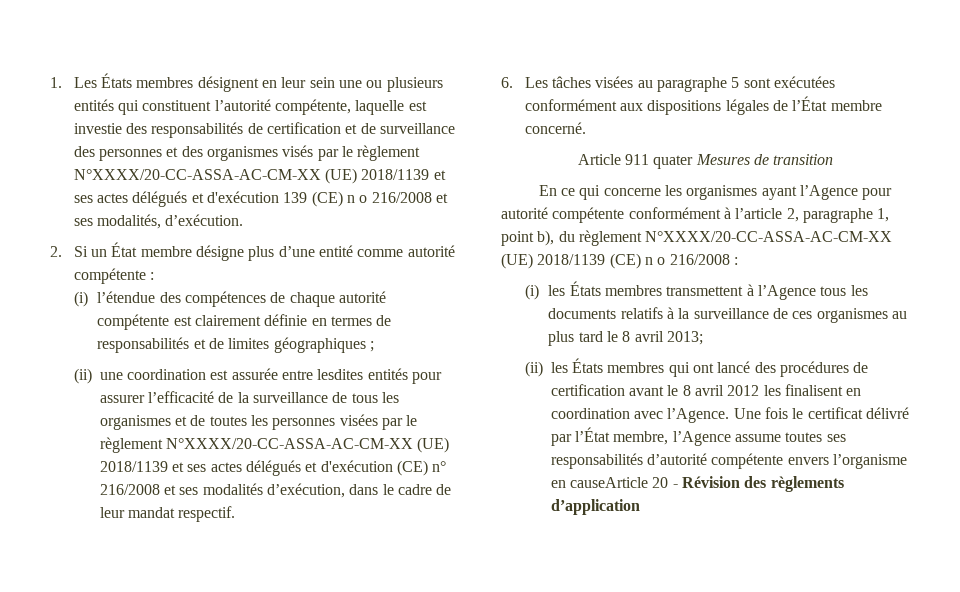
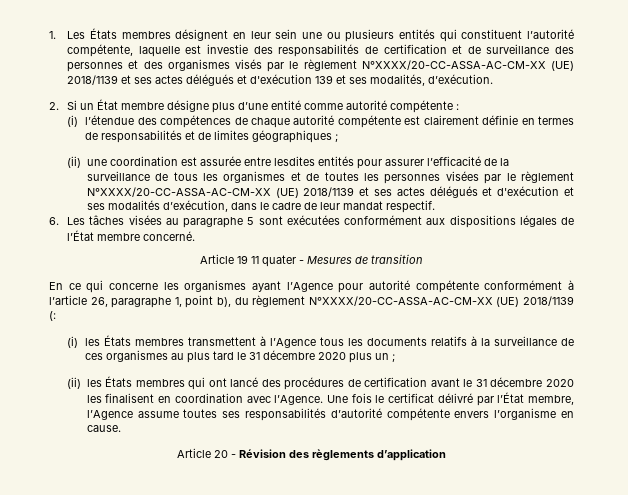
[311,191,432,207] (CE) n o 216/2008 -> (334, 79) none
[396,460,447,476] [99,484,160,495] (CE) n° 216/2008 -> (560, 191) none
[625,154,694,169] 911 quater -> [237,255,304,267] 19 11 quater -
[786,208,799,222] 2, -> [90,297,108,307] 26,
[609,253,738,269] (CE) n o 216/2008 : -> [49,311,56,321] (:
[622,331,703,345] 8 avril 2013; -> [249,350,396,363] 31 décembre 2020 plus un ;
[682,385,760,396] 8 avril 2012 -> [475,377,574,387] 31 décembre 2020
[569,477,648,488] causeArticle -> [86,425,121,432] [177,448,211,458] cause. // Article

